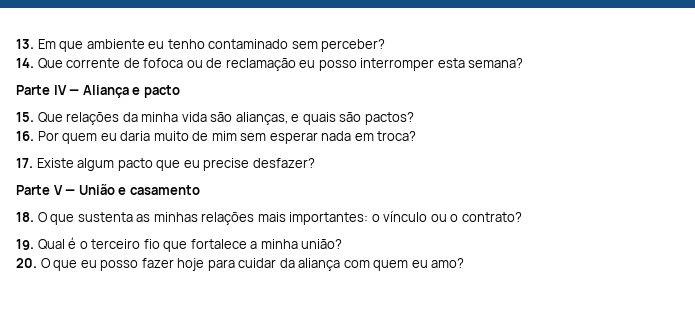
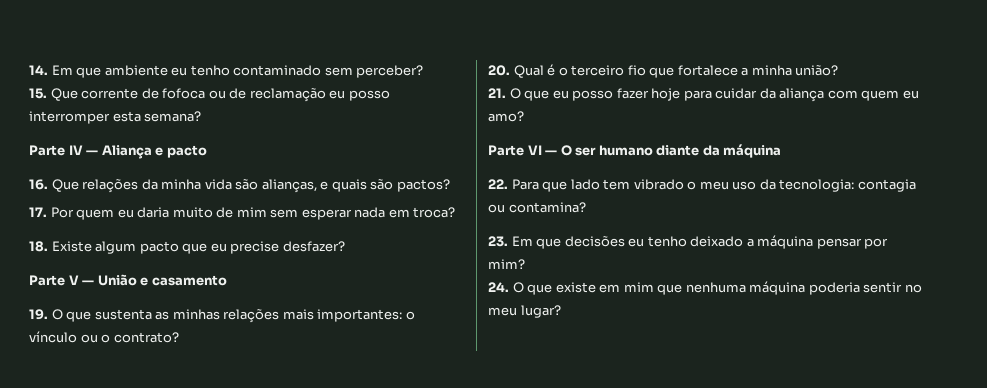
[16,39,34,49] 13. -> [29,65,48,75] 14.
[16,58,34,68] 14. -> [29,88,47,99] 15.
[16,112,34,122] 15. -> [29,179,48,190] 16.
[16,131,34,141] 16. -> [29,207,47,217] 17.
[16,158,33,168] 17. -> [29,241,48,252] 18.
[16,212,34,222] 18. -> [29,309,48,320] 19.
[16,239,34,250] 19. -> [488,65,510,76] 20.
[16,258,37,268] 20. -> [488,88,506,98] 21.
(465, 263) none -> [488,144,782,158] [488,179,916,192] [488,202,586,213] [488,235,889,249] [488,259,525,269] [488,281,922,295] [488,305,561,318] // Parte VI — O ser humano diante da máquina // 22. Para que lado tem vibrado o meu uso da tecnologia: contagia ou contamina? // 23. Em que decisões eu tenho deixado a máquina pensar por mim? // 24. O que existe em mim que nenhuma máquina poderia sentir no meu lugar?

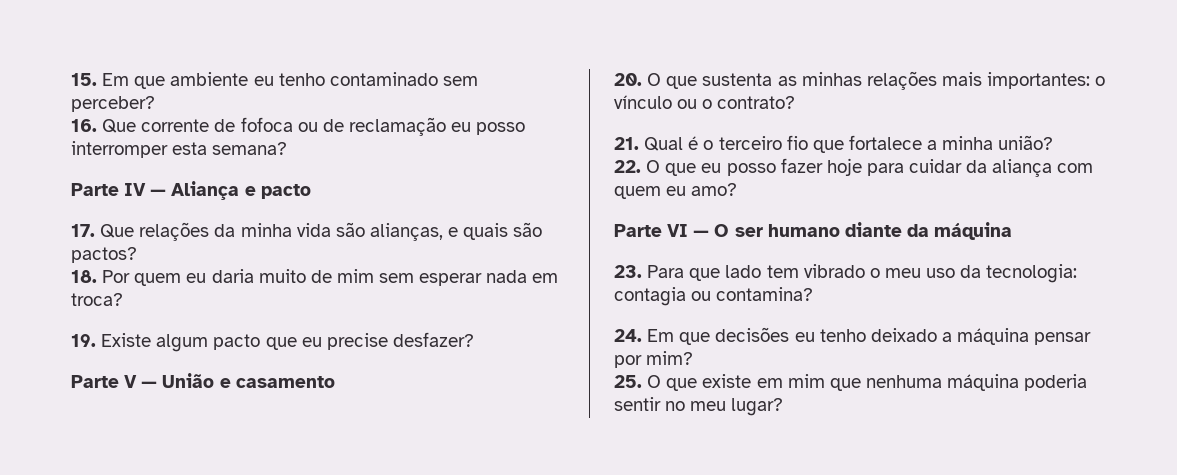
[29,65,48,75] 14. -> [71,73,97,86] 15.
[29,88,47,99] 15. -> [71,119,97,132] 16.
[29,179,48,190] 16. -> [71,224,95,237] 17.
[29,207,47,217] 17. -> [71,270,97,283] 18.
[29,241,48,252] 18. -> [71,334,96,347] 19.
[29,309,48,320] 19. -> [614,73,642,86] 20.
[488,65,510,76] 20. -> [614,137,639,150] 21.
[488,88,506,98] 21. -> [614,160,641,173] 22.
[488,179,508,189] 22. -> [614,265,642,278] 23.
[488,236,508,247] 23. -> [614,329,642,342] 24.
[488,282,509,292] 24. -> [614,375,642,388] 25.

